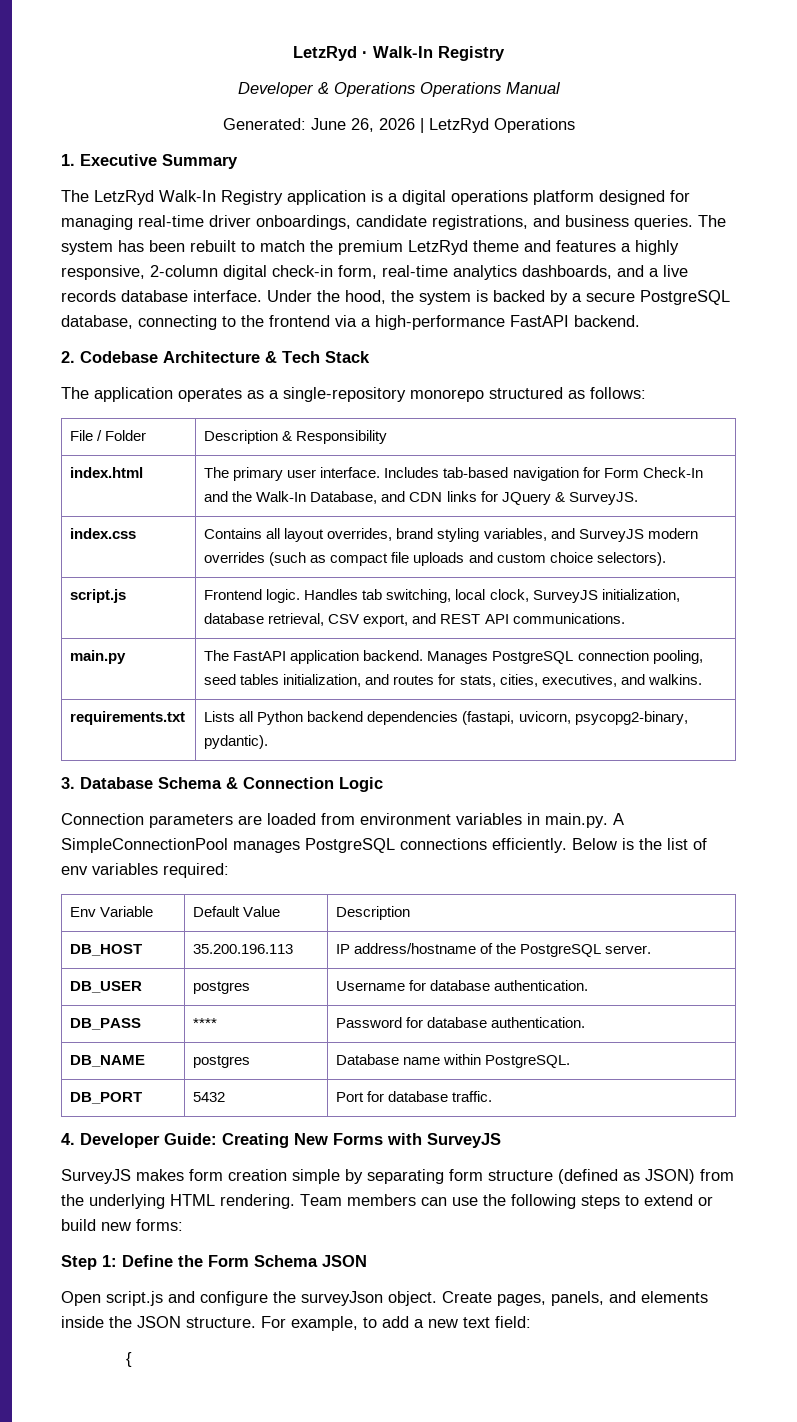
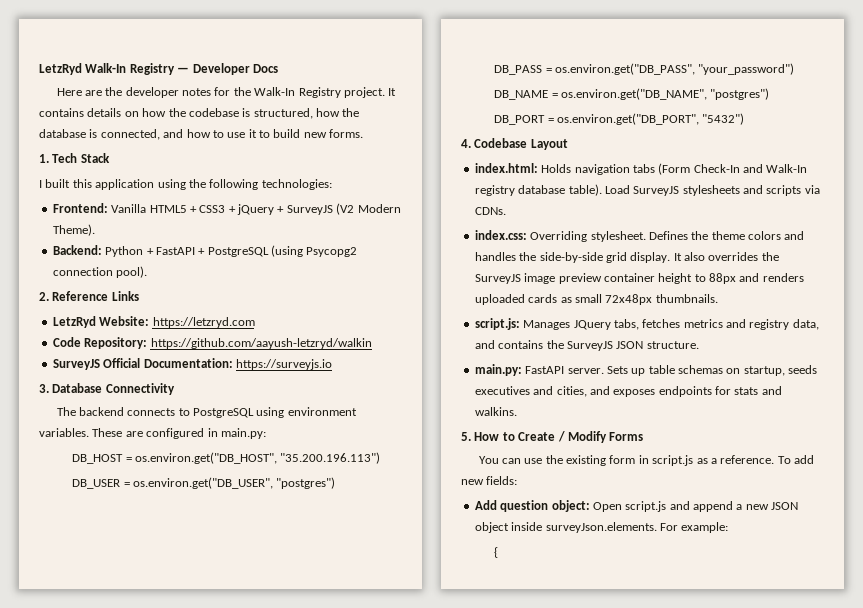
[293,46,505,61] [237,82,561,97] [222,118,575,133] [61,154,238,169] [61,190,690,205] [61,215,726,230] [61,240,679,255] [61,265,688,280] [61,290,730,305] [61,315,640,330] [61,351,370,363] [61,387,646,402] [70,430,147,441] [204,430,388,444] [70,467,144,478] [204,467,703,481] [204,491,638,505] [70,528,137,539] [204,528,698,542] [204,552,666,566] [70,589,127,603] [204,589,680,603] [204,613,625,627] [70,650,127,664] [204,650,703,664] [204,674,702,687] [70,711,186,725] [204,711,688,725] [204,735,269,749] [61,777,383,792] [61,813,624,828] [61,838,707,853] [61,863,229,878] [70,906,154,917] [193,906,281,917] [336,906,411,920] [70,944,143,956] [193,944,294,954] [336,943,652,957] [70,981,143,993] [193,981,251,994] [336,980,589,991] [70,1018,142,1030] [193,1018,218,1028] [336,1017,586,1028] [70,1055,146,1067] [193,1055,251,1068] [336,1054,571,1068] [70,1092,143,1104] [193,1092,226,1102] [336,1091,493,1102] [61,1133,501,1148] [61,1169,734,1184] [61,1194,713,1209] [61,1219,183,1231] [61,1255,367,1270] [61,1291,708,1306] [61,1316,531,1331] LetzRyd · Walk-In Registry // Developer & Operations Operations Manual // Generated: June 26, 2026 | LetzRyd Operations // 1. Executive Summary // The LetzRyd Walk-In Registry application is a digital operations platform designed for managing real-time driver onboardings, candidate registrations, and business queries. The system has been rebuilt to match the premium LetzRyd theme and features a highly responsive, 2-column digital check-in form, real-time analytics dashboards, and a live records database interface. Under the hood, the system is backed by a secure PostgreSQL database, connecting to the frontend via a high-performance FastAPI backend. // 2. Codebase Architecture & Tech Stack // The application operates as a single-repository monorepo structured as follows: // File / Folder | Description & Responsibility // index.html | The primary user interface. Includes tab-based navigation for Form Check-In and the Walk-In Database, and CDN links for JQuery & SurveyJS. // index.css | Contains all layout overrides, brand styling variables, and SurveyJS modern overrides (such as compact file uploads and custom choice selectors). // script.js | Frontend logic. Handles tab switching, local clock, SurveyJS initialization, database retrieval, CSV export, and REST API communications. // main.py | The FastAPI application backend. Manages PostgreSQL connection pooling, seed tables initialization, and routes for stats, cities, executives, and walkins. // requirements.txt | Lists all Python backend dependencies (fastapi, uvicorn, psycopg2-binary, pydantic). // 3. Database Schema & Connection Logic // Connection parameters are loaded from environment variables in main.py. A SimpleConnectionPool manages PostgreSQL connections efficiently. Below is the list of env variables required: // Env Variable | Default Value | Description // DB_HOST | 35.200.196.113 | IP address/hostname of the PostgreSQL server. // DB_USER | postgres | Username for database authentication. // DB_PASS | **** | Password for database authentication. // DB_NAME | postgres | Database name within PostgreSQL. // DB_PORT | 5432 | Port for database traffic. // 4. Developer Guide: Creating New Forms with SurveyJS // SurveyJS makes form creation simple by separating form structure (defined as JSON) from the underlying HTML rendering. Team members can use the following steps to extend or build new forms: // Step 1: Define the Form Schema JSON // Open script.js and configure the surveyJson object. Create pages, panels, and elements inside the JSON structure. For example, to add a new text field: -> [39,63,278,75] [56,87,397,98] [39,108,360,119] [39,129,364,140] [39,153,110,163] [39,179,332,190] [52,203,401,215] [52,224,95,236] [52,245,358,257] [52,266,148,278] [39,291,139,301] [52,316,255,328] [52,337,372,349] [52,358,332,370] [39,383,175,395] [56,407,357,418] [39,428,266,439] [72,452,381,464] [72,477,336,489] [494,63,795,75] [494,88,770,100] [494,113,745,125] [461,138,568,150] [474,163,808,175] [474,184,820,196] [474,207,506,215] [474,230,805,242] [474,252,779,263] [474,273,804,284] [474,294,718,305] [474,318,819,330] [474,340,699,351] [474,364,818,376] [474,386,782,397] [474,407,517,416] [461,431,644,443] [478,455,815,466] [461,476,518,485] [474,500,799,512] [474,522,729,533] LetzRyd Walk-In Registry — Developer Docs // Here are the developer notes for the Walk-In Registry project. It contains details on how the codebase is structured, how the database is connected, and how to use it to build new forms. // 1. Tech Stack // I built this application using the following technologies: // Frontend: Vanilla HTML5 + CSS3 + jQuery + SurveyJS (V2 Modern Theme). // Backend: Python + FastAPI + PostgreSQL (using Psycopg2 connection pool). // 2. Reference Links // LetzRyd Website: https://letzryd.com // Code Repository: https://github.com/aayush-letzryd/walkin // SurveyJS Official Documentation: https://surveyjs.io // 3. Database Connectivity // The backend connects to PostgreSQL using environment variables. These are configured in main.py: // DB_HOST = os.environ.get("DB_HOST", "35.200.196.113") // DB_USER = os.environ.get("DB_USER", "postgres") // DB_PASS = os.environ.get("DB_PASS", "your_password") // DB_NAME = os.environ.get("DB_NAME", "postgres") // DB_PORT = os.environ.get("DB_PORT", "5432") // 4. Codebase Layout // index.html: Holds navigation tabs (Form Check-In and Walk-In registry database table). Load SurveyJS stylesheets and scripts via CDNs. // index.css: Overriding stylesheet. Defines the theme colors and handles the side-by-side grid display. It also overrides the SurveyJS image preview container height to 88px and renders uploaded cards as small 72x48px thumbnails. // script.js: Manages JQuery tabs, fetches metrics and registry data, and contains the SurveyJS JSON structure. // main.py: FastAPI server. Sets up table schemas on startup, seeds executives and cities, and exposes endpoints for stats and walkins. // 5. How to Create / Modify Forms // You can use the existing form in script.js as a reference. To add new fields: // Add question object: Open script.js and append a new JSON object inside surveyJson.elements. For example:

